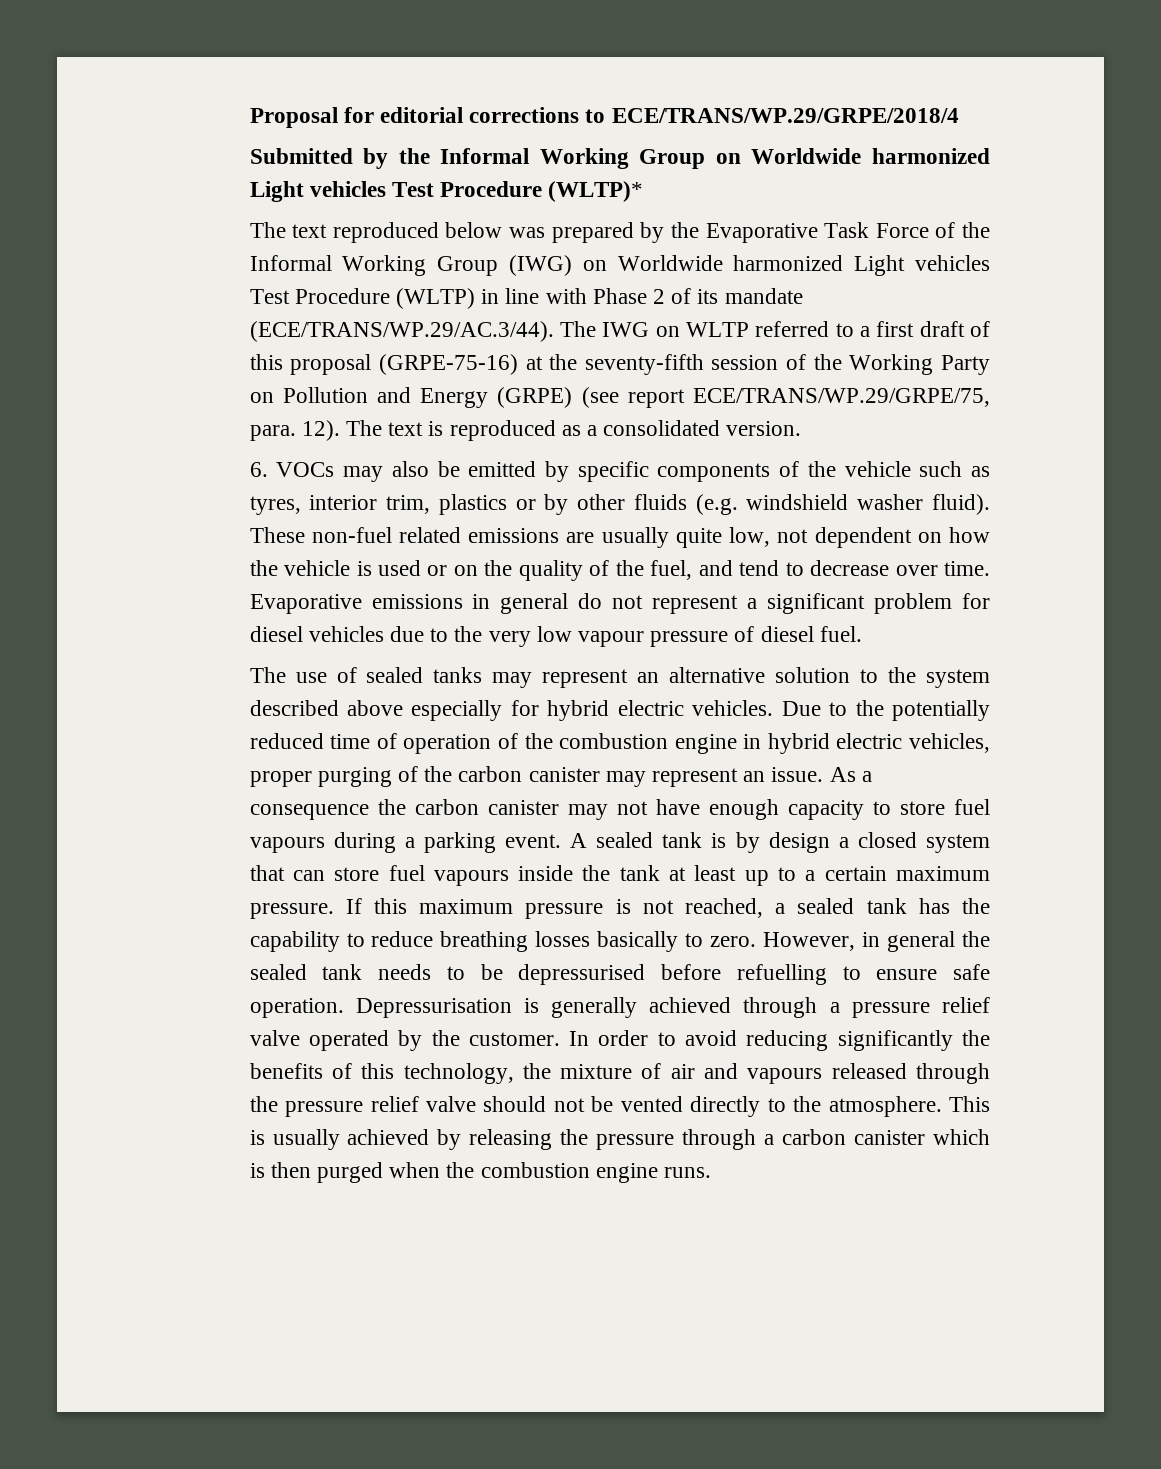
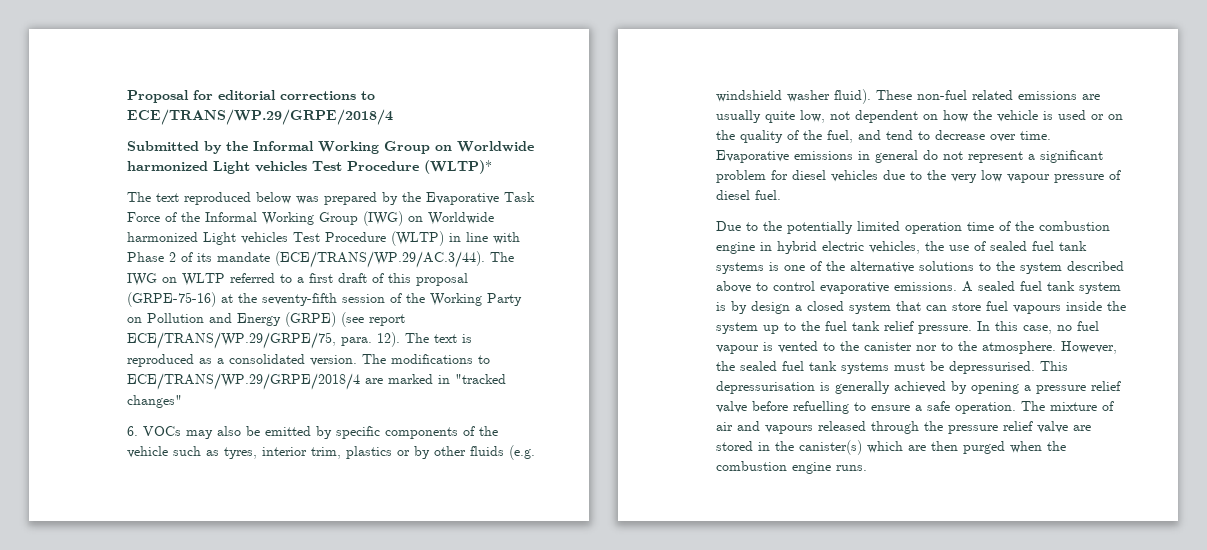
(802, 428) none -> [362,354,491,364] [127,373,507,390] [127,395,183,408] The modifications to ECE/TRANS/WP.29/GRPE/2018/4 are marked in "tracked changes"
[249,667,990,688] [249,700,990,721] [249,733,492,754] The use of sealed tanks may represent an alternative solution to the system described above especially for hybrid electric vehicles. Due to the potentially reduced time of operation -> [716,221,995,234] Due to the potentially limited operation time
[249,766,872,787] [249,799,990,820] [249,832,703,853] proper purging of the carbon canister may represent an issue. As a consequence the carbon canister may not have enough capacity to store fuel vapours during a parking event. A sealed tank -> [925,241,1088,251] [716,261,1125,274] [716,281,1122,294] the use of sealed fuel tank systems is one of the alternative solutions to the system described above to control evaporative emissions. A sealed fuel tank system
[619,865,990,886] [249,898,990,919] [249,931,991,952] [249,964,646,985] tank at least up to a certain maximum pressure. If this maximum pressure is not reached, a sealed tank has the capability to reduce breathing losses basically to zero. However, in general the sealed tank needs to be depressurised -> [716,321,1100,334] [716,341,1118,354] [716,361,1069,374] [716,381,1122,394] [716,401,748,413] system up to the fuel tank relief pressure. In this case, no fuel vapour is vented to the canister nor to the atmosphere. However, the sealed fuel tank systems must be depressurised. This depressurisation is generally achieved by opening a pressure relief valve
(938, 974) none -> [915,405,923,411] a
[355,997,990,1018] [249,1030,990,1051] [249,1063,551,1084] Depressurisation is generally achieved through a pressure relief valve operated by the customer. In order to avoid reducing significantly the benefits of this technology, the -> [1021,401,1046,411] The
[483,1096,990,1117] [249,1129,990,1150] [249,1163,265,1178] should not be vented directly to the atmosphere. This is usually achieved by releasing the pressure through a carbon canister which is -> [1073,425,1092,431] [716,440,927,455] are stored in the canister(s) which are

